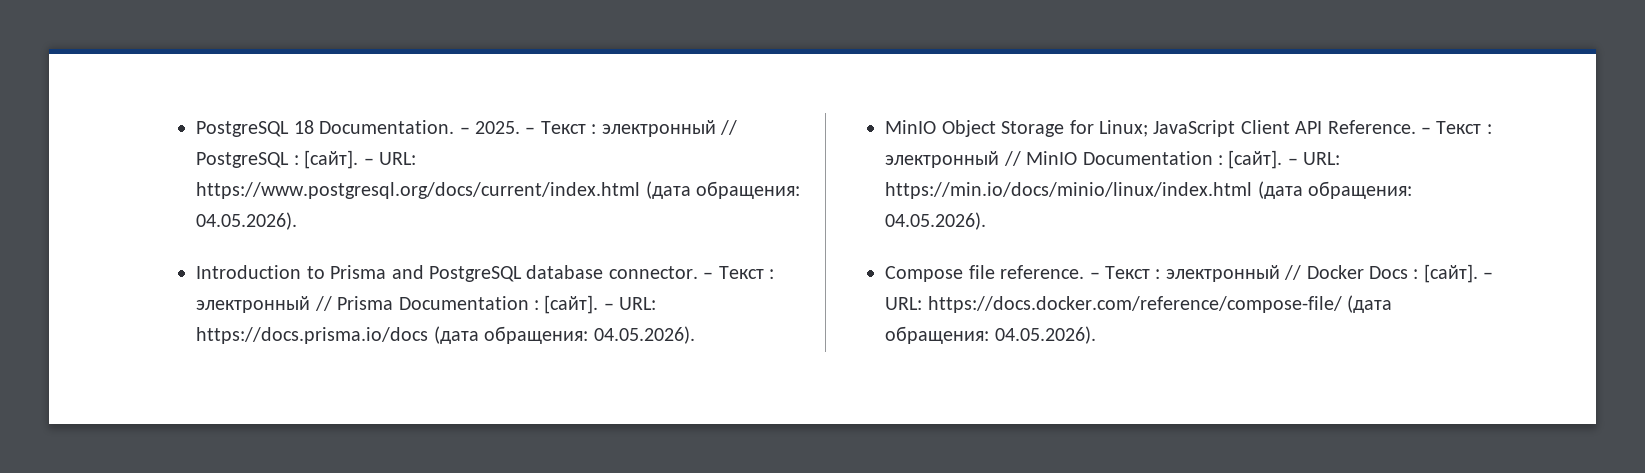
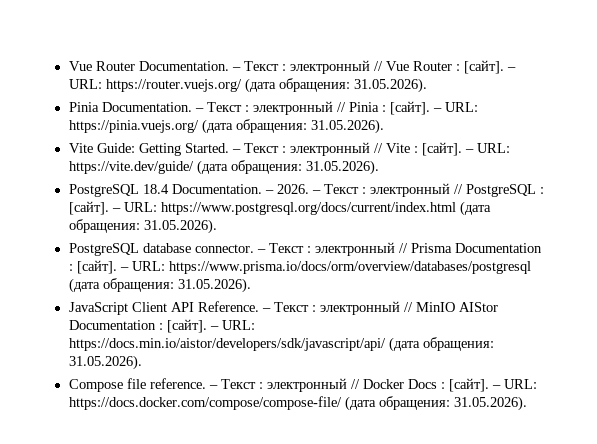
[196,120,520,137] PostgreSQL 18 Documentation. – 2025. -> [68,60,516,74] [68,78,427,93] [68,101,478,115] [68,119,384,134] [68,142,510,156] [68,160,379,175] [68,184,309,197] Vue Router Documentation. – Текст : электронный // Vue Router : [сайт]. – URL: https://router.vuejs.org/ (дата обращения: 31.05.2026). // Pinia Documentation. – Текст : электронный // Pinia : [сайт]. – URL: https://pinia.vuejs.org/ (дата обращения: 31.05.2026). // Vite Guide: Getting Started. – Текст : электронный // Vite : [сайт]. – URL: https://vite.dev/guide/ (дата обращения: 31.05.2026). // PostgreSQL 18.4 Documentation. – 2026.
[196,212,298,230] [196,265,424,279] 04.05.2026). // Introduction to Prisma and -> [143,219,217,234] 31.05.2026). //
[196,326,695,344] [885,120,1148,137] https://docs.prisma.io/docs (дата обращения: 04.05.2026). // MinIO Object Storage for Linux; -> [168,261,531,274] [68,278,251,293] https://www.prisma.io/docs/orm/overview/databases/postgresql (дата обращения: 31.05.2026). //
[1082,150,1341,169] [885,181,1413,199] [885,212,987,230] Documentation : [сайт]. – URL: https://min.io/docs/minio/linux/index.html (дата обращения: 04.05.2026). -> [458,302,498,312] [68,319,255,333] [68,337,494,352] [68,355,142,370] AIStor Documentation : [сайт]. – URL: https://docs.min.io/aistor/developers/sdk/javascript/api/ (дата обращения: 31.05.2026).
[927,295,1393,313] [885,326,1096,344] https://docs.docker.com/reference/compose-file/ (дата обращения: 04.05.2026). -> [68,396,527,411] https://docs.docker.com/compose/compose-file/ (дата обращения: 31.05.2026).

